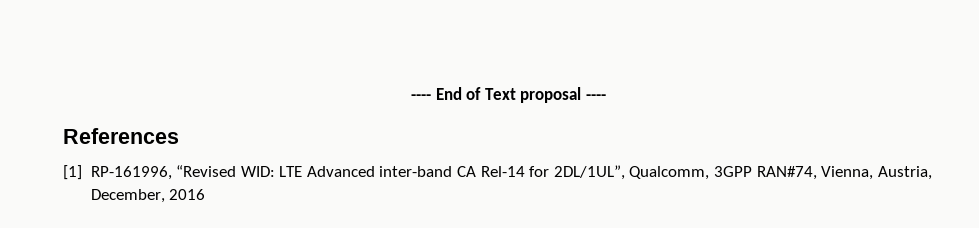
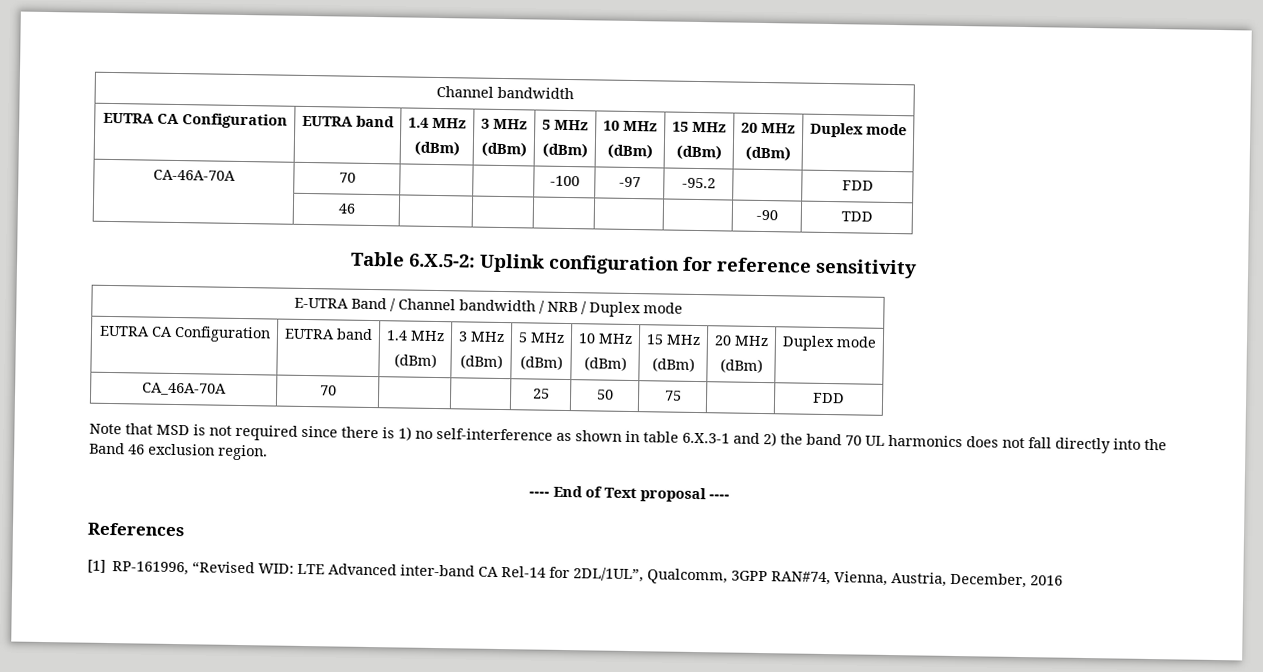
(411, 97) none -> [435,85,574,100] [102,112,288,129] [302,115,395,128] [408,117,467,129] [413,140,460,157] [481,118,528,130] [480,141,527,158] [542,119,589,131] [541,142,588,159] [603,120,658,132] [606,143,653,160] [672,121,727,133] [675,144,722,161] [741,122,796,134] [744,145,791,162] [810,122,907,138] [153,169,236,181] [338,172,356,183] [549,175,580,187] [618,176,641,188] [681,177,716,189] [841,180,874,191] [337,203,355,214] [755,209,778,221] [840,211,873,222] [350,251,917,279] [293,297,683,318] [98,325,271,343] [284,328,373,341] [386,330,445,342] [393,353,437,369] [458,331,505,343] [459,354,503,370] [518,332,565,343] [519,355,563,370] [578,333,633,345] [583,356,627,371] [646,334,701,346] [651,357,695,372] [714,335,769,347] [719,358,763,374] [782,335,877,352] [142,382,227,396] [319,385,337,396] [532,388,550,399] [596,389,614,400] [664,390,682,401] [812,392,845,404] [89,423,1167,454] [89,442,268,461] Channel bandwidth // EUTRA CA Configuration | EUTRA band | 1.4 MHz // (dBm) | 3 MHz // (dBm) | 5 MHz // (dBm) | 10 MHz // (dBm) | 15 MHz // (dBm) | 20 MHz // (dBm) | Duplex mode // CA-46A-70A | 70 | | | -100 | -97 | -95.2 | | FDD // | 46 | | | | | | -90 | TDD // Table 6.X.5-2: Uplink configuration for reference sensitivity // E-UTRA Band / Channel bandwidth / NRB / Duplex mode // EUTRA CA Configuration | EUTRA band | 1.4 MHz // (dBm) | 3 MHz // (dBm) | 5 MHz // (dBm) | 10 MHz // (dBm) | 15 MHz // (dBm) | 20 MHz // (dBm) | Duplex mode // CA_46A-70A | 70 | | | 25 | 50 | 75 | | FDD // Note that MSD is not required since there is 1) no self-interference as shown in table 6.X.3-1 and 2) the band 70 UL harmonics does not fall directly into the Band 46 exclusion region. //

